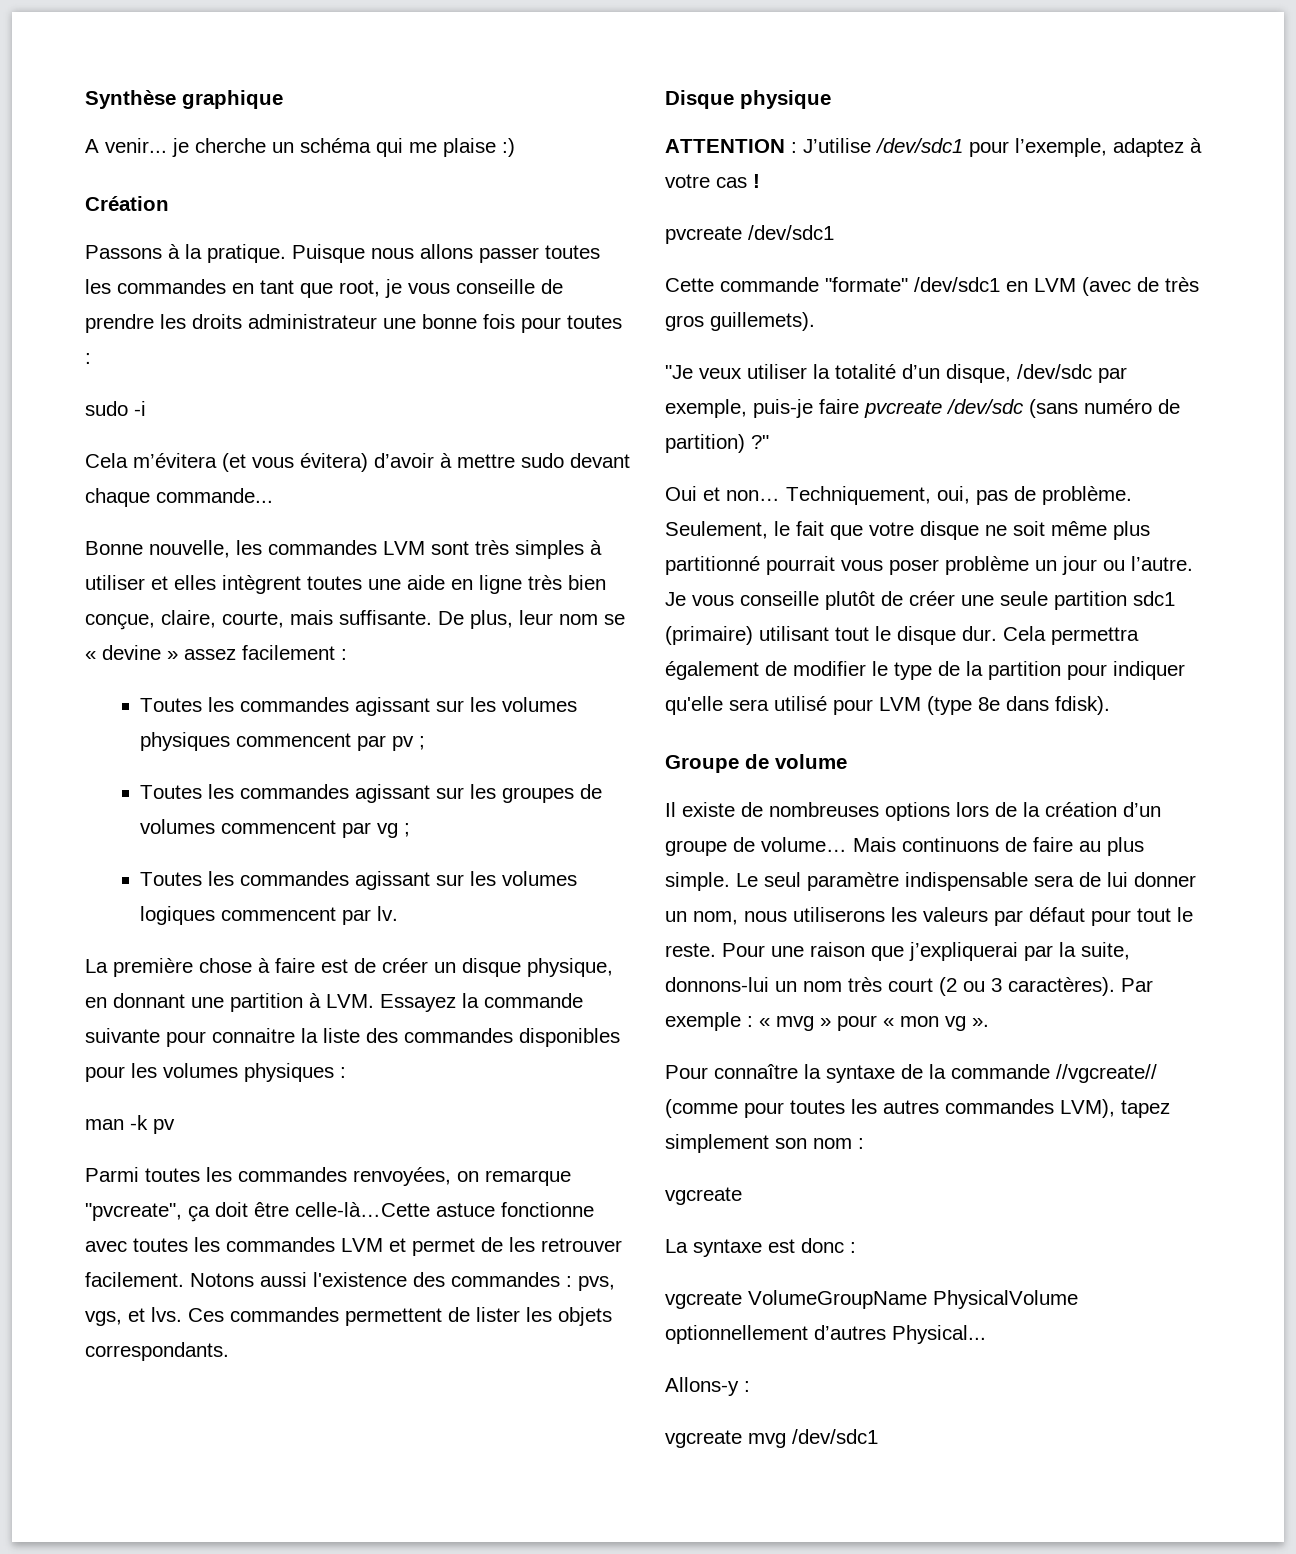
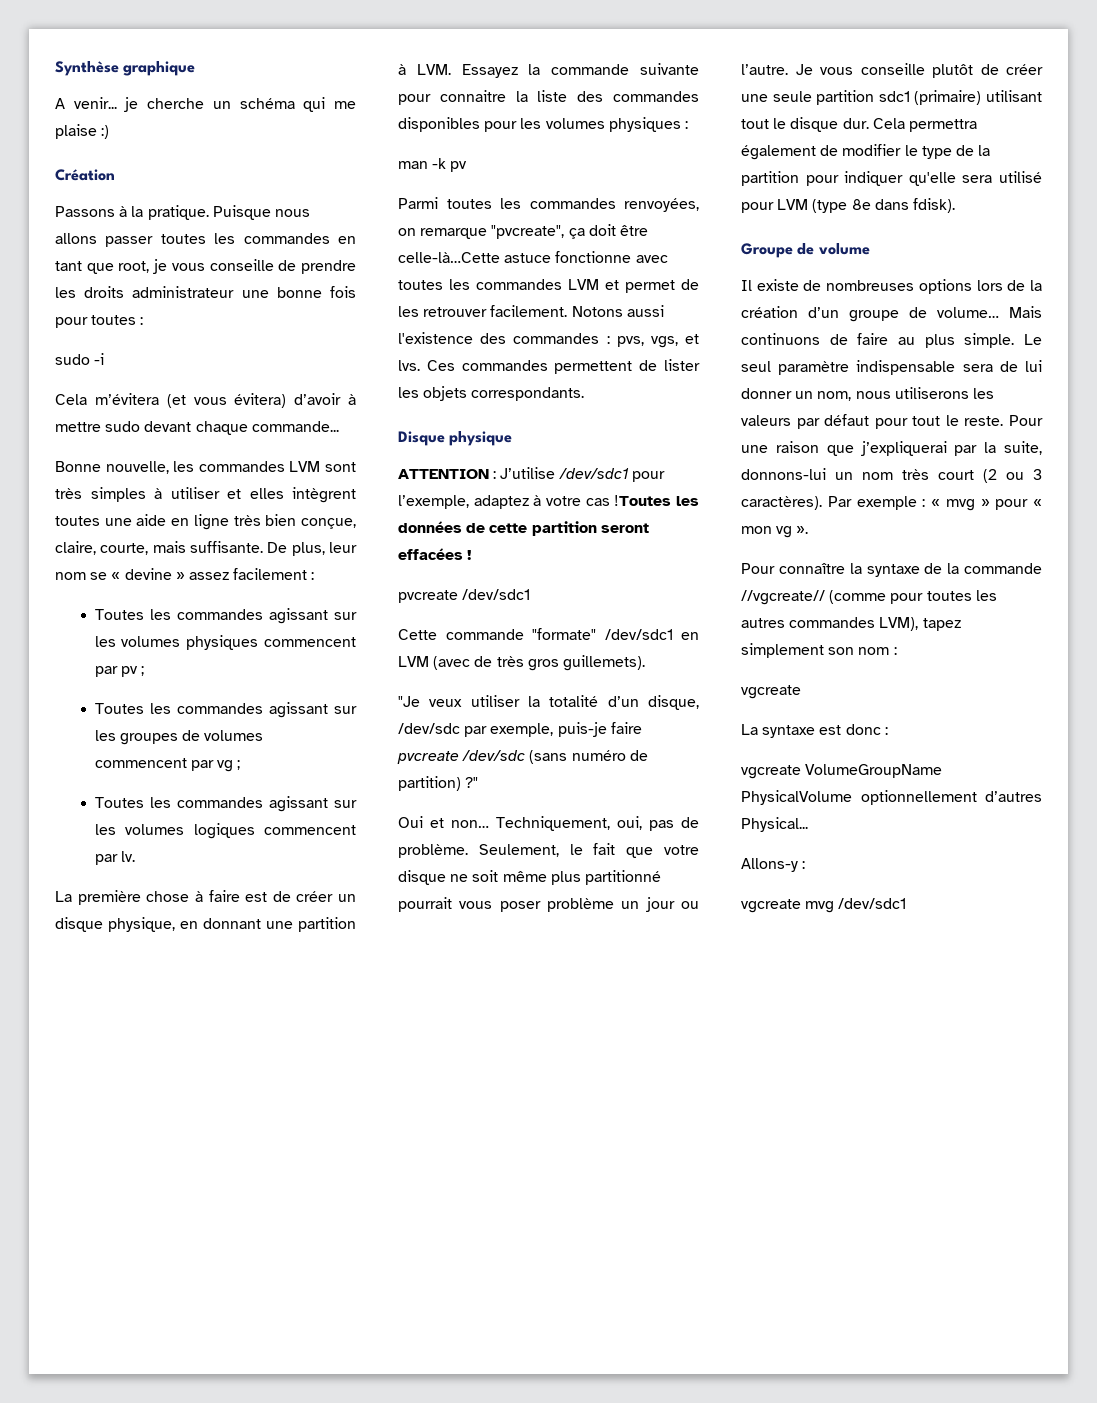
(747, 182) none -> [614,495,699,506] [398,521,649,536] [398,548,463,560] !Toutes les données de cette partition seront effacées

